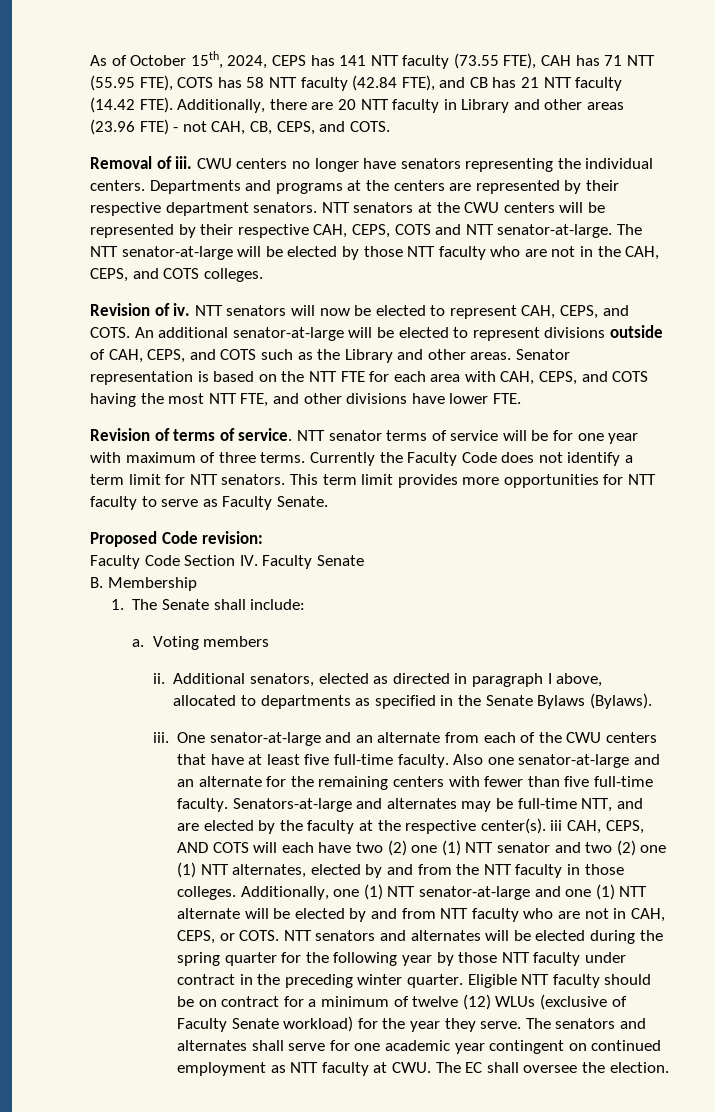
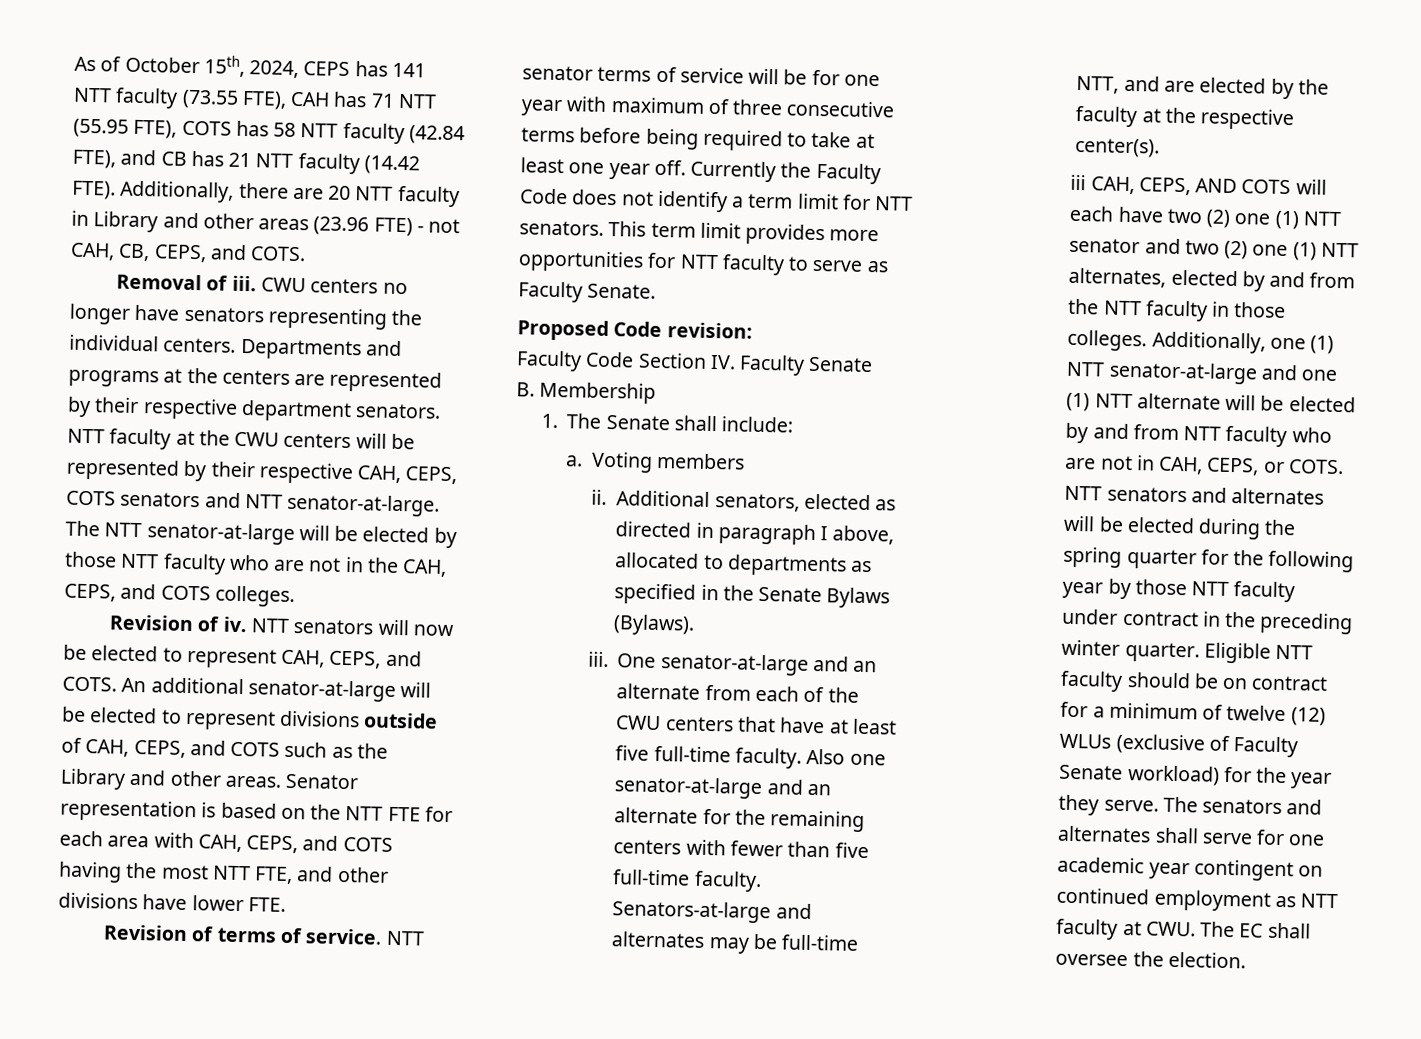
[353,202,414,213] senators -> [109,428,172,450] faculty
(431, 229) none -> [120,491,201,508] senators
[260,452,306,463] terms. -> [786,100,896,118] [521,127,875,152] [520,157,686,180] consecutive terms before being required to take at least one year off.
(546, 826) none -> (1161, 147) //

